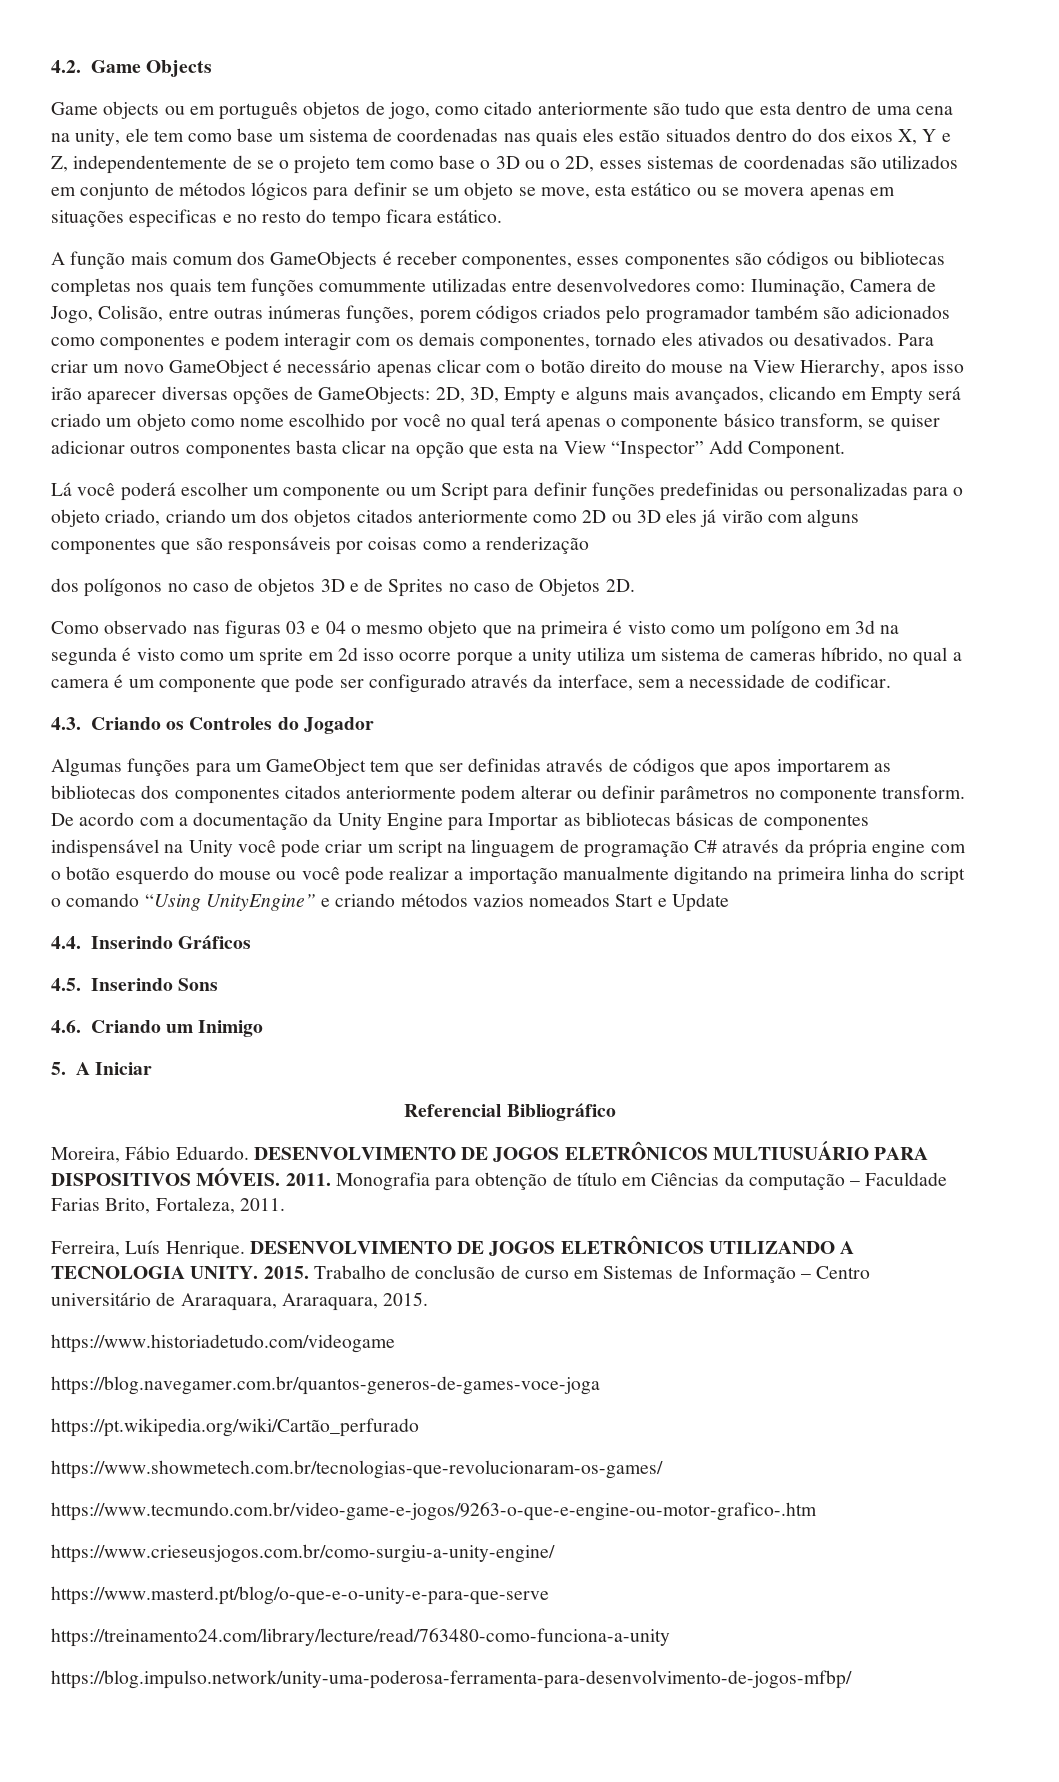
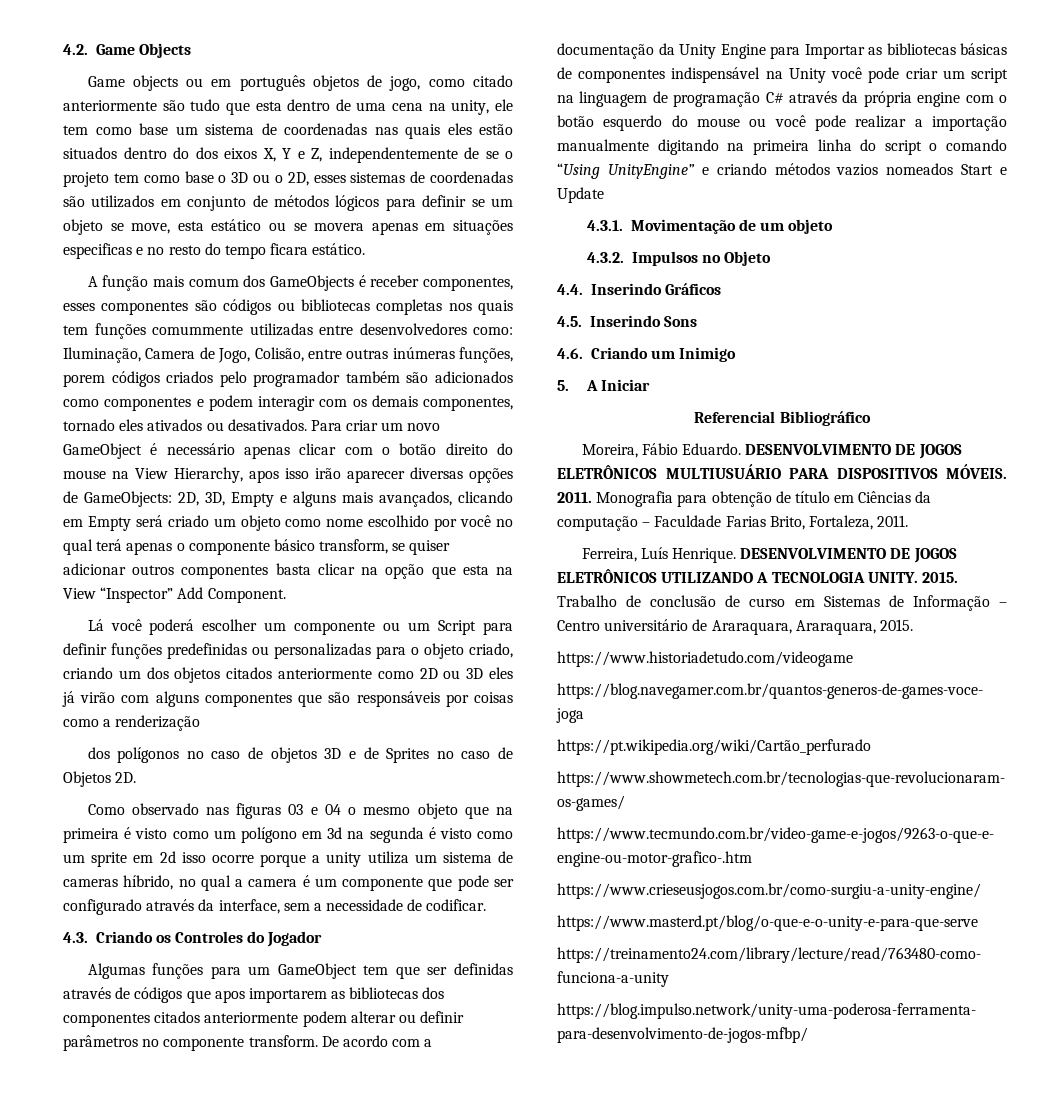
(729, 902) none -> [586,219,834,234] [586,251,771,266] // 4.3.1. Movimentação de um objeto // 4.3.2. Impulsos no Objeto

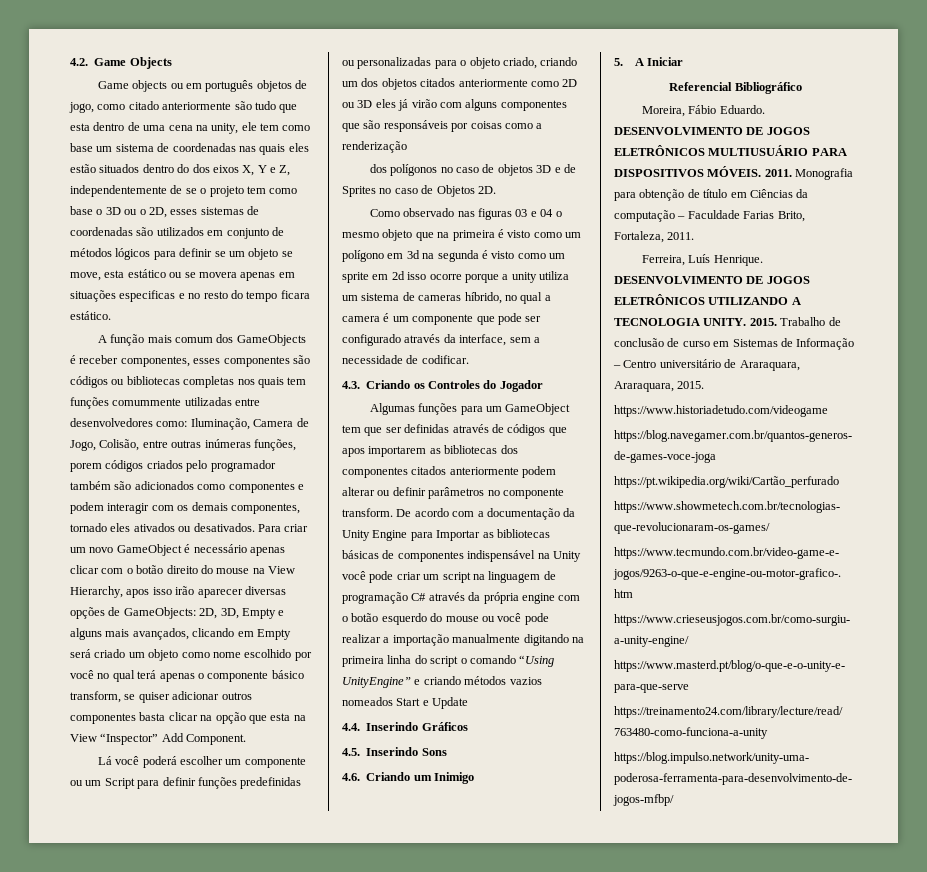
[586,219,834,234] [586,251,771,266] // 4.3.1. Movimentação de um objeto // 4.3.2. Impulsos no Objeto -> (469, 703) none

